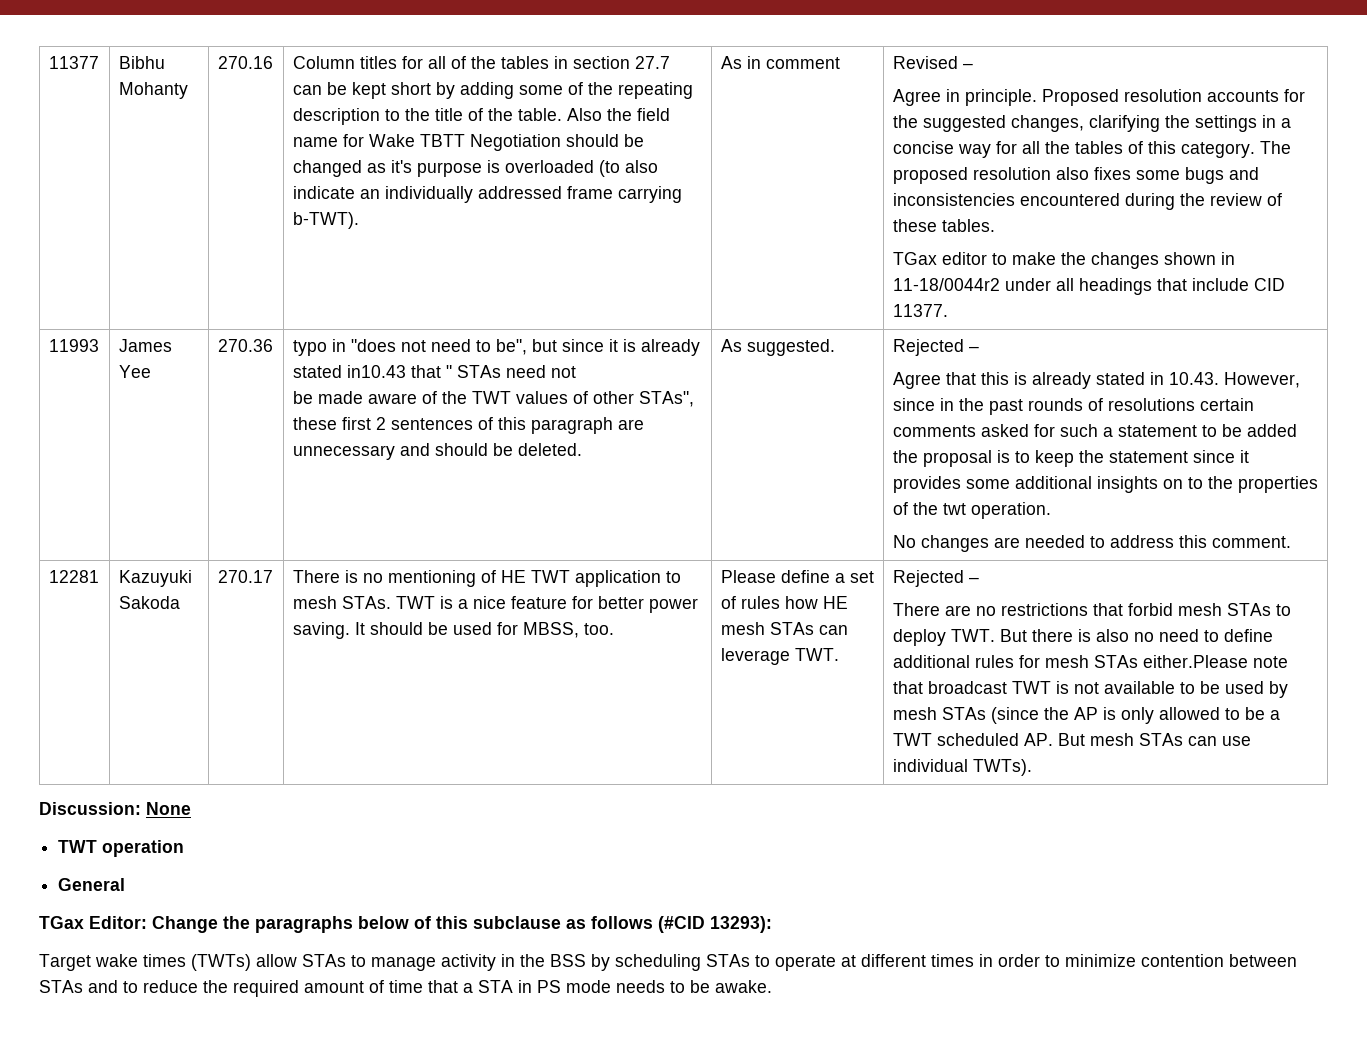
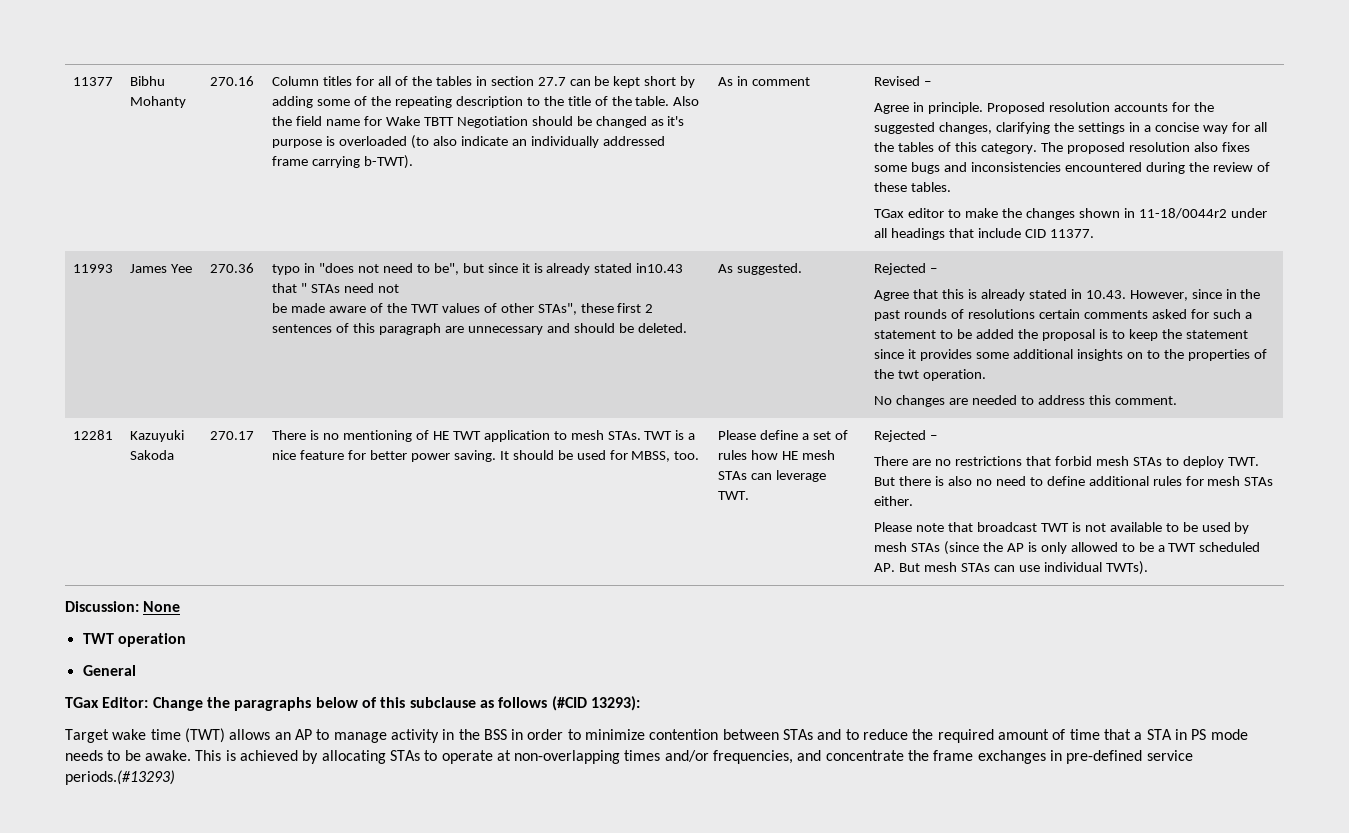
[1142,655,1248,668] either.Please -> [874,496,914,506] [874,522,913,532] either. // Please
[143,954,346,971] times (TWTs) allow STAs -> [150,728,312,743] time (TWT) allows an AP
[591,954,974,971] by scheduling STAs to operate at different times -> (507, 734) none
(772, 986) none -> [195,750,1193,764] [65,770,175,785] This is achieved by allocating STAs to operate at non-overlapping times and/or frequencies, and concentrate the frame exchanges in pre-defined service periods.(#13293)

